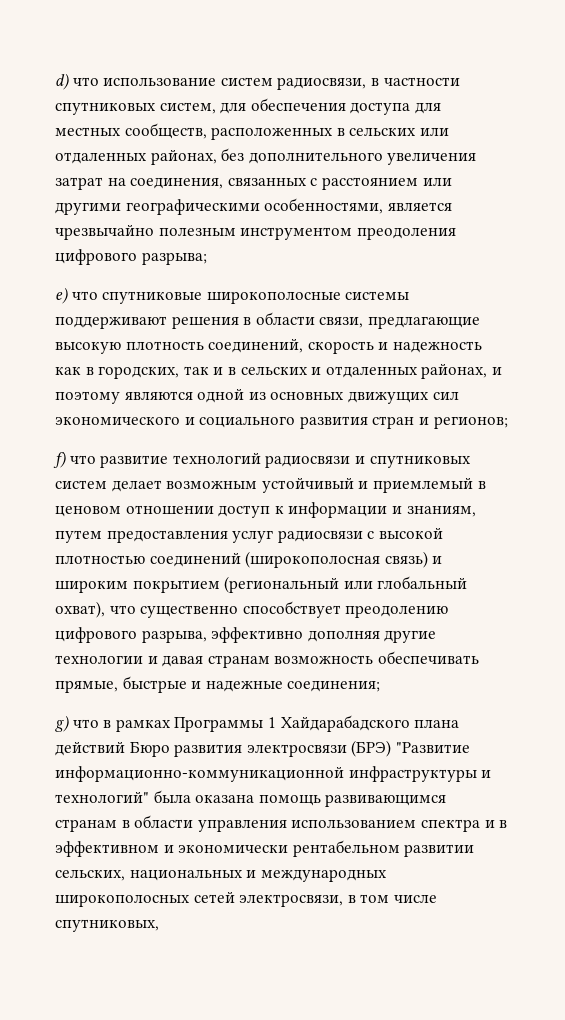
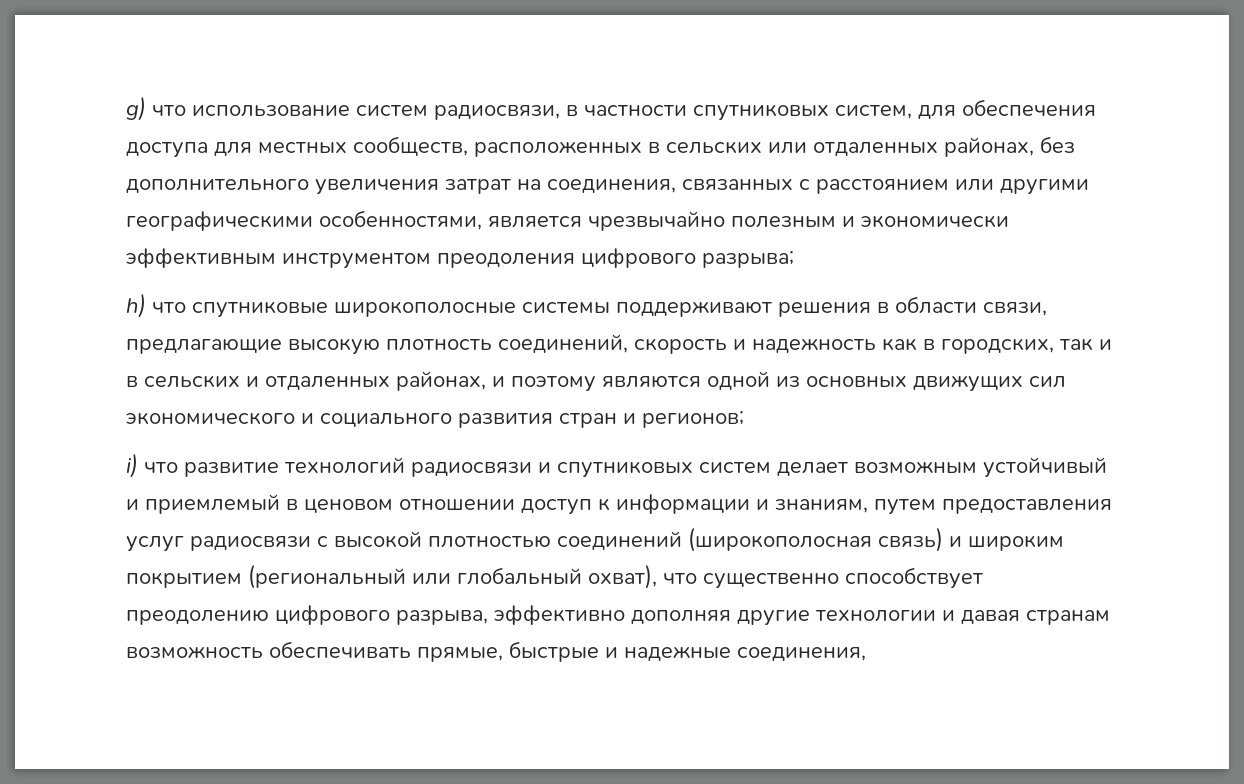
[55,73,69,90] d) -> [126,96,146,121] g)
(236, 231) none -> [842,215,1009,228] [126,248,276,268] и экономически эффективным
[55,287,68,304] e) -> [126,293,146,318] h)
[53,451,66,468] f) -> [126,453,138,478] i)
[287,680,381,692] [55,715,460,732] [55,740,470,757] [55,766,492,782] [55,790,447,807] [55,815,508,832] [55,840,475,857] [55,869,387,882] [55,891,437,907] [55,919,159,932] соединения; // g) что в рамках Программы 1 Хайдарабадского плана действий Бюро развития электросвязи (БРЭ) "Развитие информационно-коммуникационной инфраструктуры и технологий" была оказана помощь развивающимся странам в области управления использованием спектра и в эффективном и экономически рентабельном развитии сельских, национальных и международных широкополосных сетей электросвязи, в том числе спутниковых, -> [737,647,866,662] соединения,

